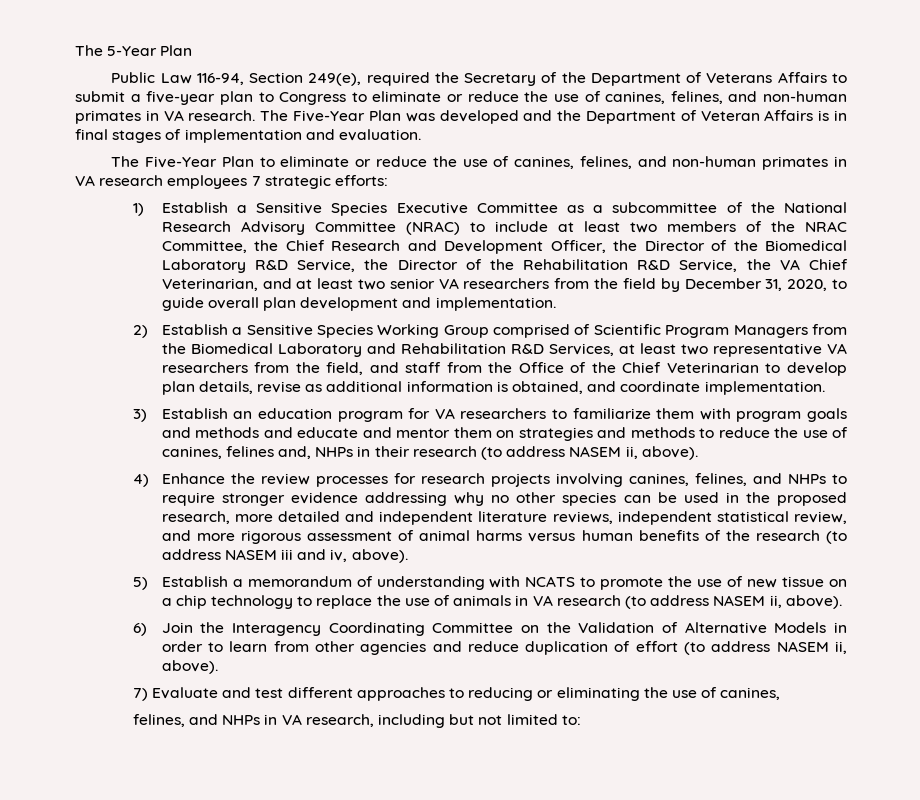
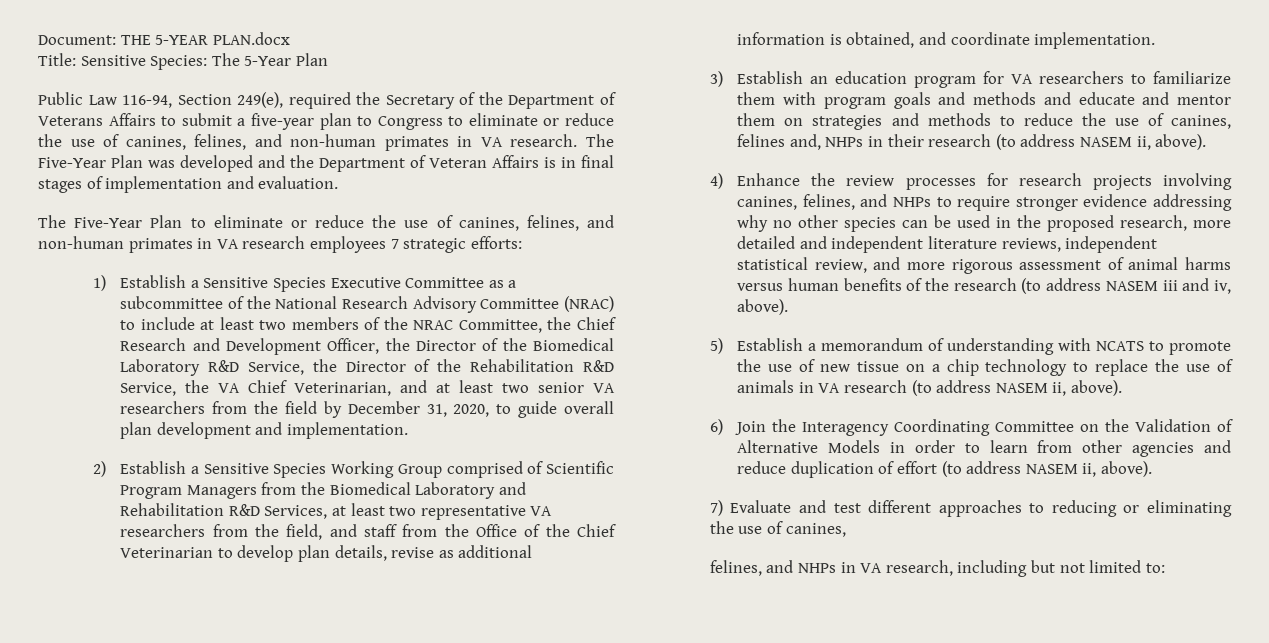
(75, 50) none -> [38,32,290,45] [38,53,208,70] Document: THE 5-YEAR PLAN.docx // Title: Sensitive Species:

